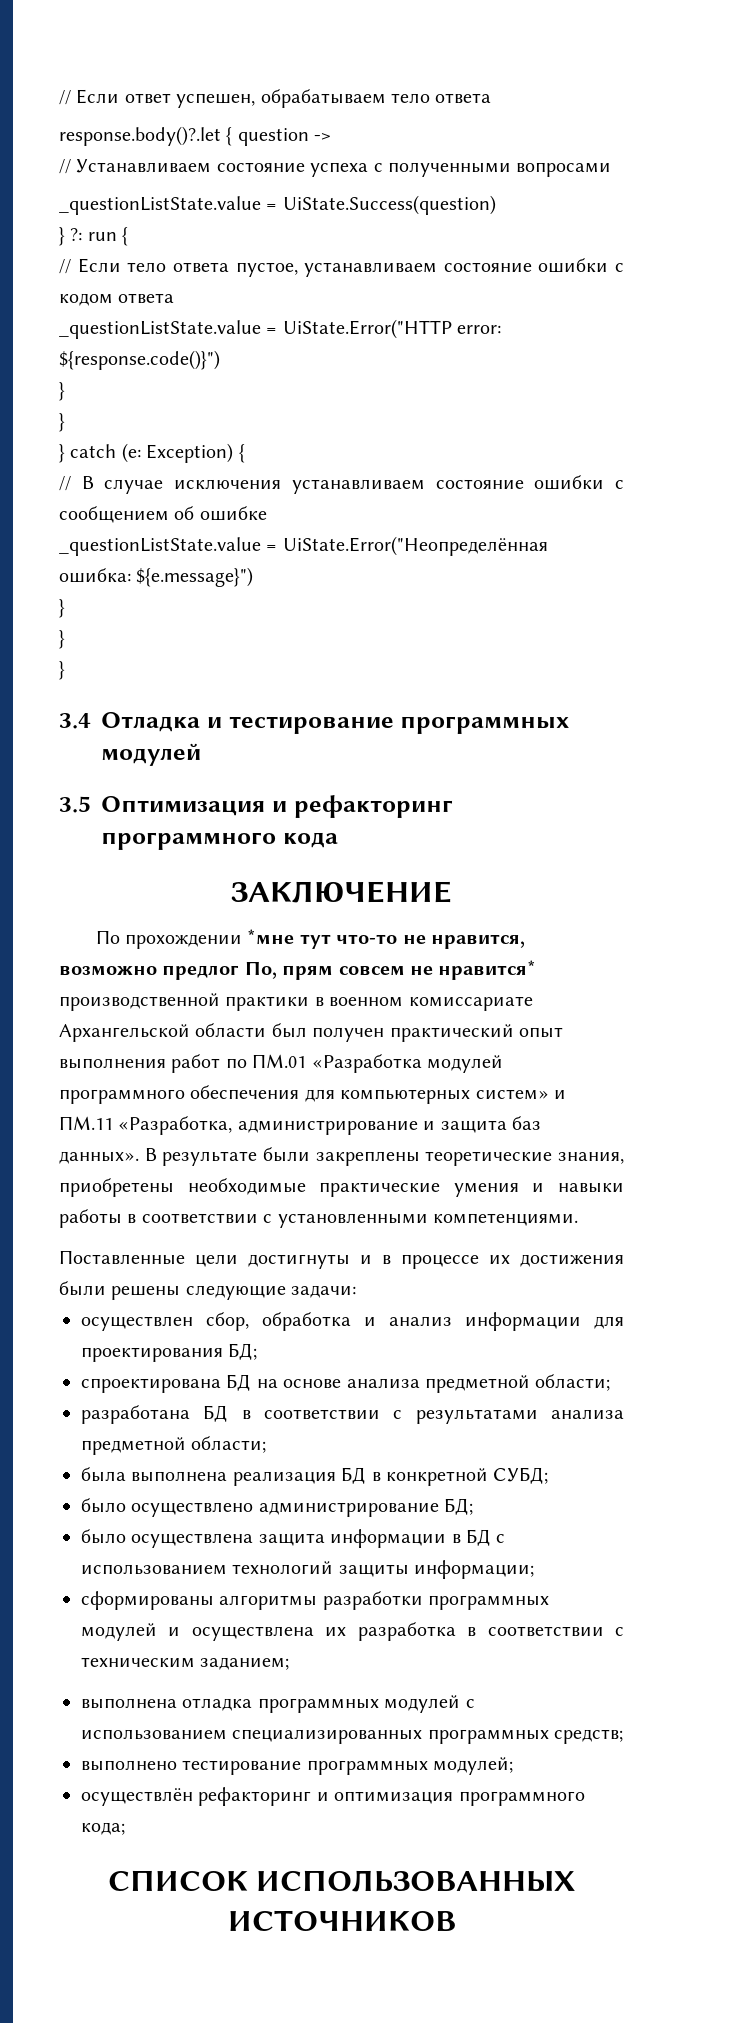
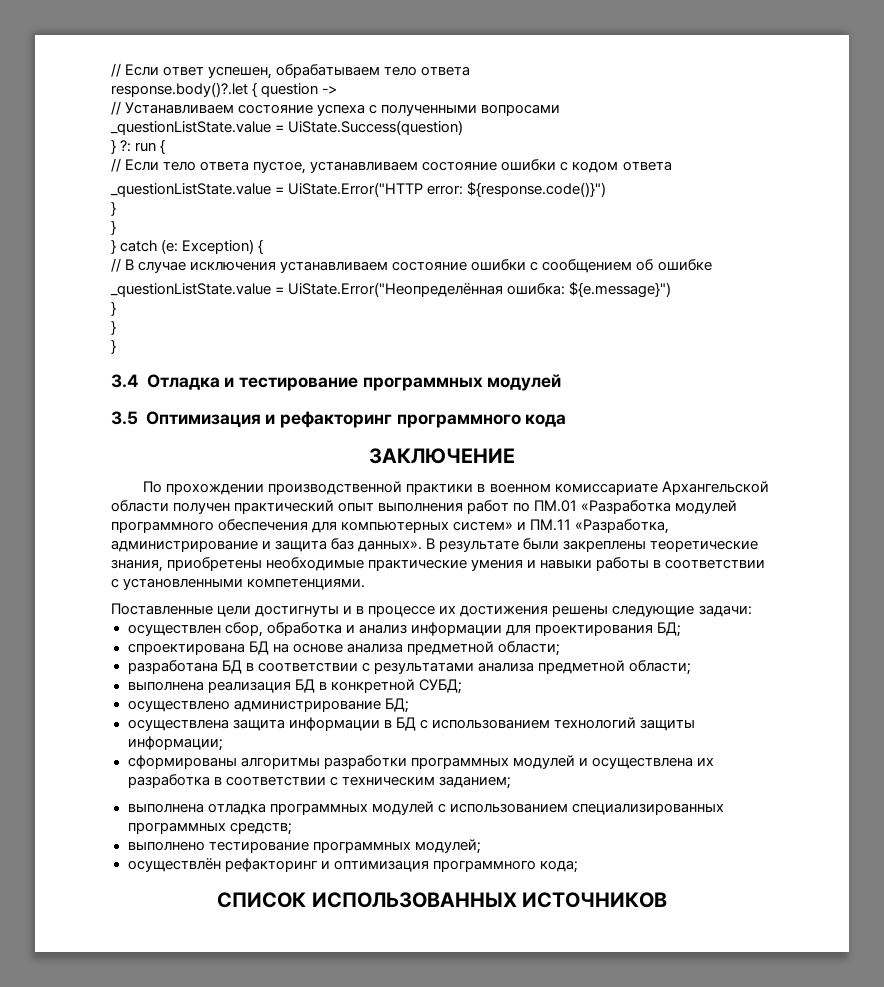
[247,929,525,949] [59,960,537,980] *мне тут что-то не нравится, возможно предлог По, прям совсем не нравится* -> (265, 489) none
[271,1023,307,1038] был -> (169, 506) none
[59,1281,106,1296] были -> (549, 611) none
[81,1467,126,1482] была -> (691, 667) none
[81,1498,126,1513] было -> (462, 686) none
[81,1529,126,1544] было -> (409, 705) none

